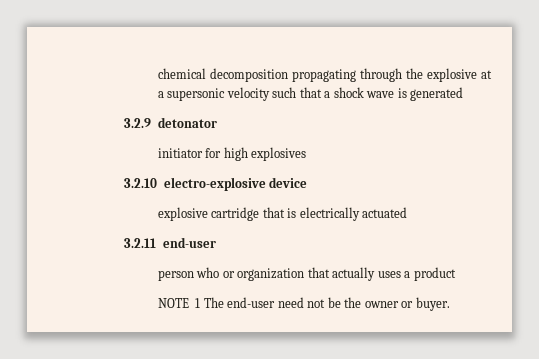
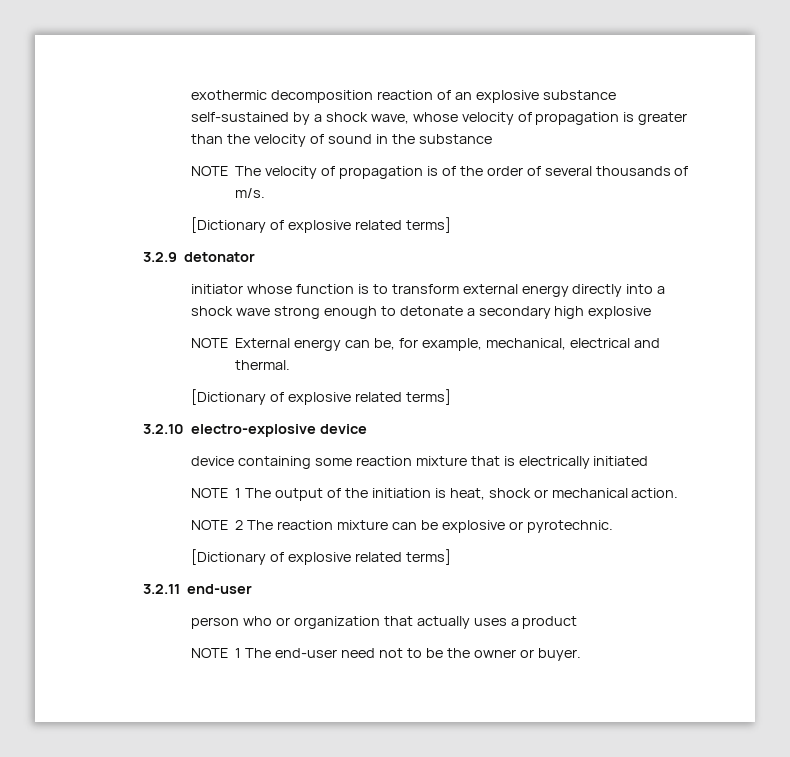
[157,68,492,82] [157,87,464,101] [124,117,217,128] [157,147,307,161] [124,177,308,191] [157,207,408,221] chemical decomposition propagating through the explosive at a supersonic velocity such that a shock wave is generated // 3.2.9 detonator // initiator for high explosives // 3.2.10 electro-explosive device // explosive cartridge that is electrically actuated -> [191,90,616,103] [191,112,688,125] [191,134,492,147] [191,166,689,179] [235,188,266,198] [191,217,451,233] [142,252,255,262] [191,284,666,297] [191,306,652,319] [191,338,660,351] [235,360,291,370] [191,389,451,405] [142,424,367,437] [191,456,649,469] [191,488,679,501] [191,520,613,533] [191,549,451,565] exothermic decomposition reaction of an explosive substance self-sustained by a shock wave, whose velocity of propagation is greater than the velocity of sound in the substance // NOTE The velocity of propagation is of the order of several thousands of m/s. // [Dictionary of explosive related terms] // 3.2.9 detonator // initiator whose function is to transform external energy directly into a shock wave strong enough to detonate a secondary high explosive // NOTE External energy can be, for example, mechanical, electrical and thermal. // [Dictionary of explosive related terms] // 3.2.10 electro-explosive device // device containing some reaction mixture that is electrically initiated // NOTE 1 The output of the initiation is heat, shock or mechanical action. // NOTE 2 The reaction mixture can be explosive or pyrotechnic. // [Dictionary of explosive related terms]
(326, 303) none -> [406,648,422,658] to

